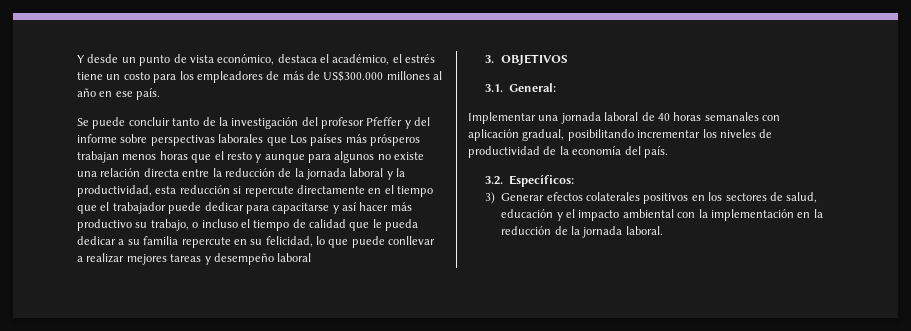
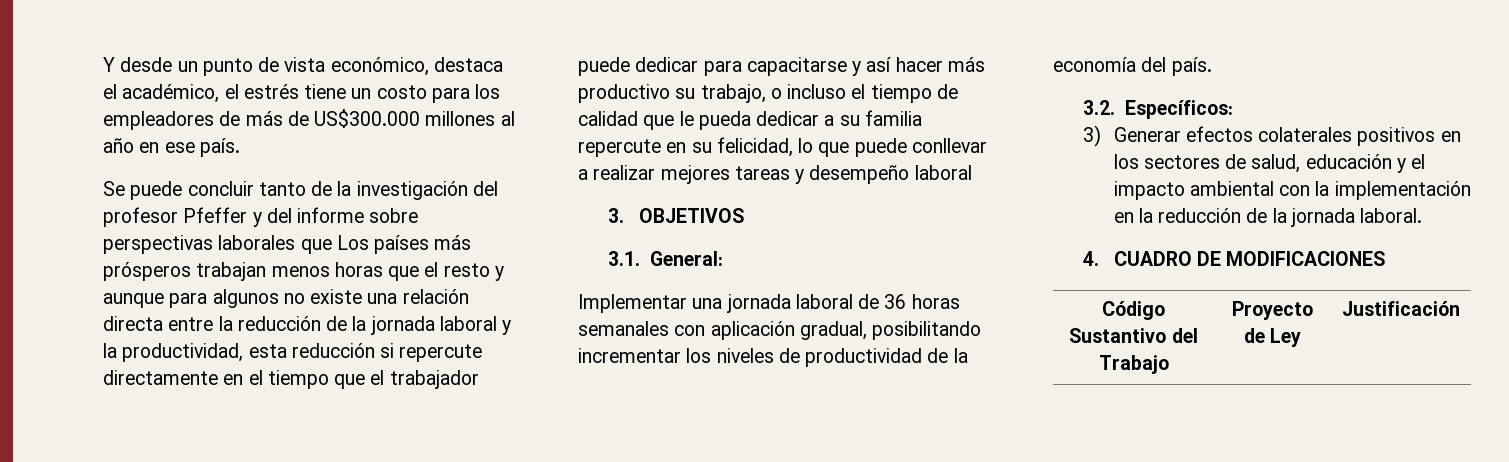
[657,113,670,121] 40 -> [884,294,907,309] 36
(663, 230) none -> [1083,251,1386,266] [1102,301,1165,320] [1069,328,1198,343] [1098,355,1169,374] [1232,301,1313,320] [1243,328,1302,347] [1342,301,1460,316] // 4. CUADRO DE MODIFICACIONES // Código Sustantivo del Trabajo | Proyecto de Ley | Justificación

